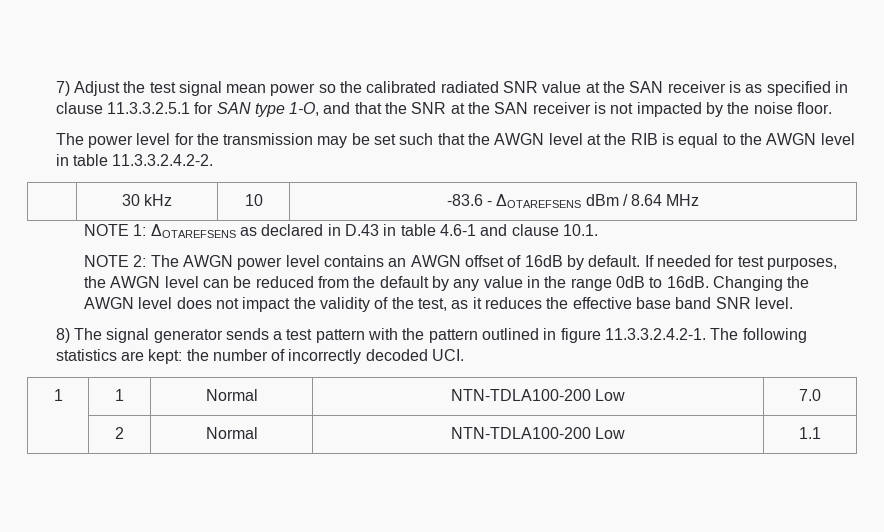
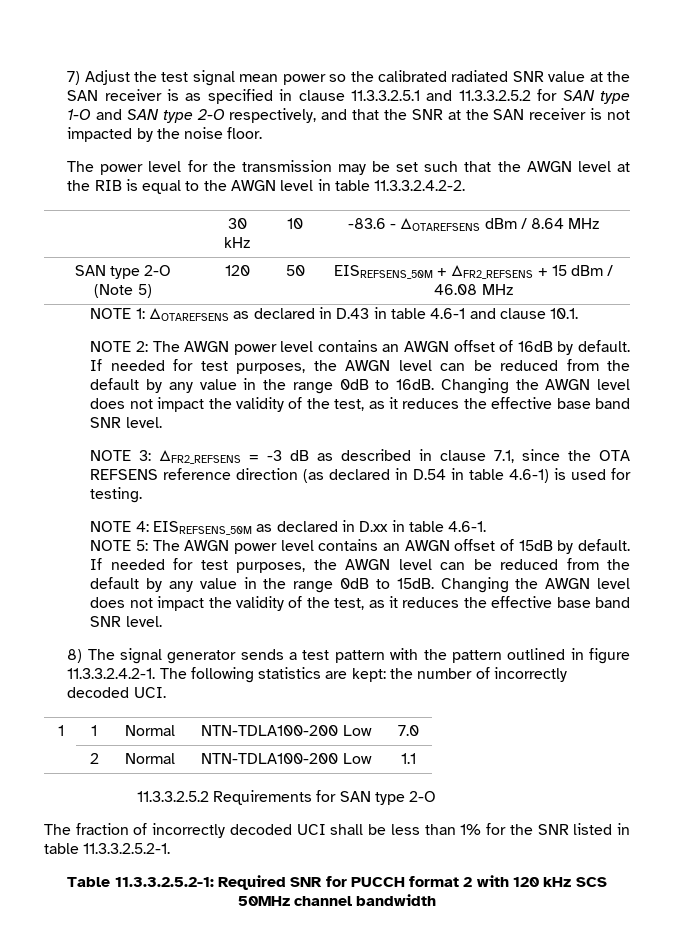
[194,102,320,117] for SAN type 1-O, -> [426,89,630,104] [67,108,317,123] and 11.3.3.2.5.2 for SAN type 1-O and SAN type 2-O respectively,
(700, 200) none -> [74,265,172,279] [94,284,152,298] [224,265,250,276] [285,265,305,276] [333,265,614,279] [434,284,513,295] // SAN type 2-O (Note 5) | 120 | 50 | EISREFSENS_50M + ΔFR2_REFSENS + 15 dBm / 46.08 MHz
(793, 303) none -> [90,449,631,464] [90,468,631,483] [90,487,143,503] [90,520,487,535] [90,539,631,554] [90,558,630,573] [90,577,630,593] [90,596,631,611] [90,616,162,627] // NOTE 3: ΔFR2_REFSENS = -3 dB as described in clause 7.1, since the OTA REFSENS reference direction (as declared in D.54 in table 4.6-1) is used for testing. // NOTE 4: EISREFSENS_50M as declared in D.xx in table 4.6-1. // NOTE 5: The AWGN power level contains an AWGN offset of 15dB by default. If needed for test purposes, the AWGN level can be reduced from the default by any value in the range 0dB to 15dB. Changing the AWGN level does not impact the validity of the test, as it reduces the effective base band SNR level.
(821, 433) none -> [136,790,437,805] [44,823,631,838] [44,843,171,854] [67,875,607,890] [237,894,437,906] // 11.3.3.2.5.2 Requirements for SAN type 2-O // The fraction of incorrectly decoded UCI shall be less than 1% for the SNR listed in table 11.3.3.2.5.2-1. // Table 11.3.3.2.5.2-1: Required SNR for PUCCH format 2 with 120 kHz SCS 50MHz channel bandwidth

